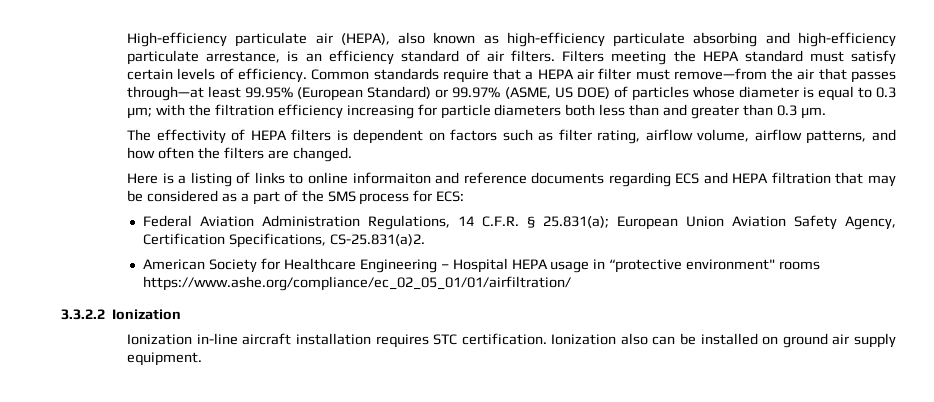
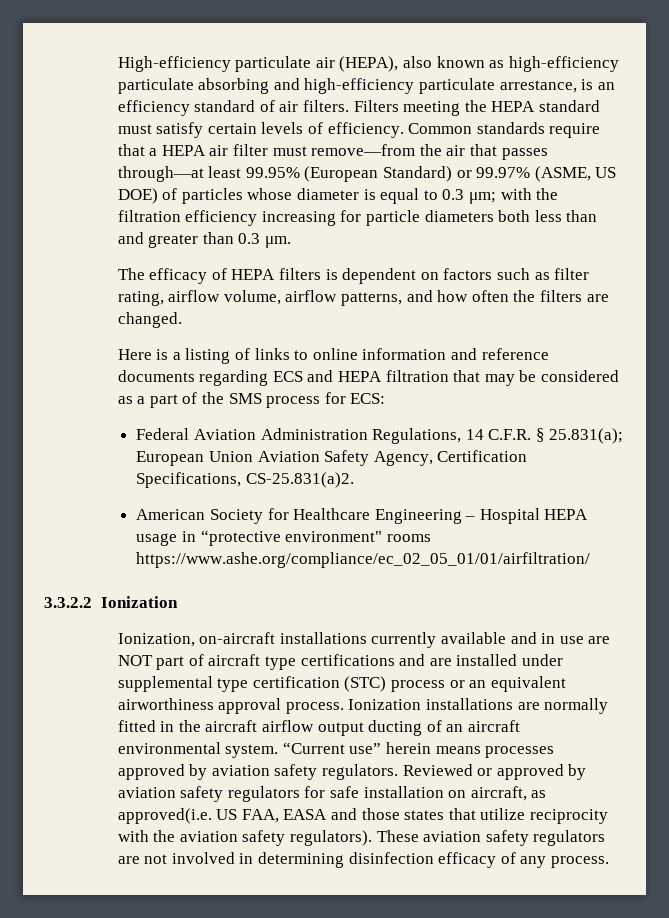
[156,129,226,144] effectivity -> [149,268,208,284] efficacy
[352,172,431,184] informaiton -> [362,348,447,360] information
[127,333,897,348] [127,352,203,366] Ionization in-line aircraft installation requires STC certification. Ionization also can be installed on ground air supply equipment. -> [117,632,611,648] [117,654,563,670] [117,676,566,692] [117,698,609,714] [117,720,520,736] [117,742,555,758] [117,764,587,780] [117,786,547,802] [117,808,608,824] [117,830,606,846] [117,852,609,868] Ionization, on-aircraft installations currently available and in use are NOT part of aircraft type certifications and are installed under supplemental type certification (STC) process or an equivalent airworthiness approval process. Ionization installations are normally fitted in the aircraft airflow output ducting of an aircraft environmental system. “Current use” herein means processes approved by aviation safety regulators. Reviewed or approved by aviation safety regulators for safe installation on aircraft, as approved(i.e. US FAA, EASA and those states that utilize reciprocity with the aviation safety regulators). These aviation safety regulators are not involved in determining disinfection efficacy of any process.

